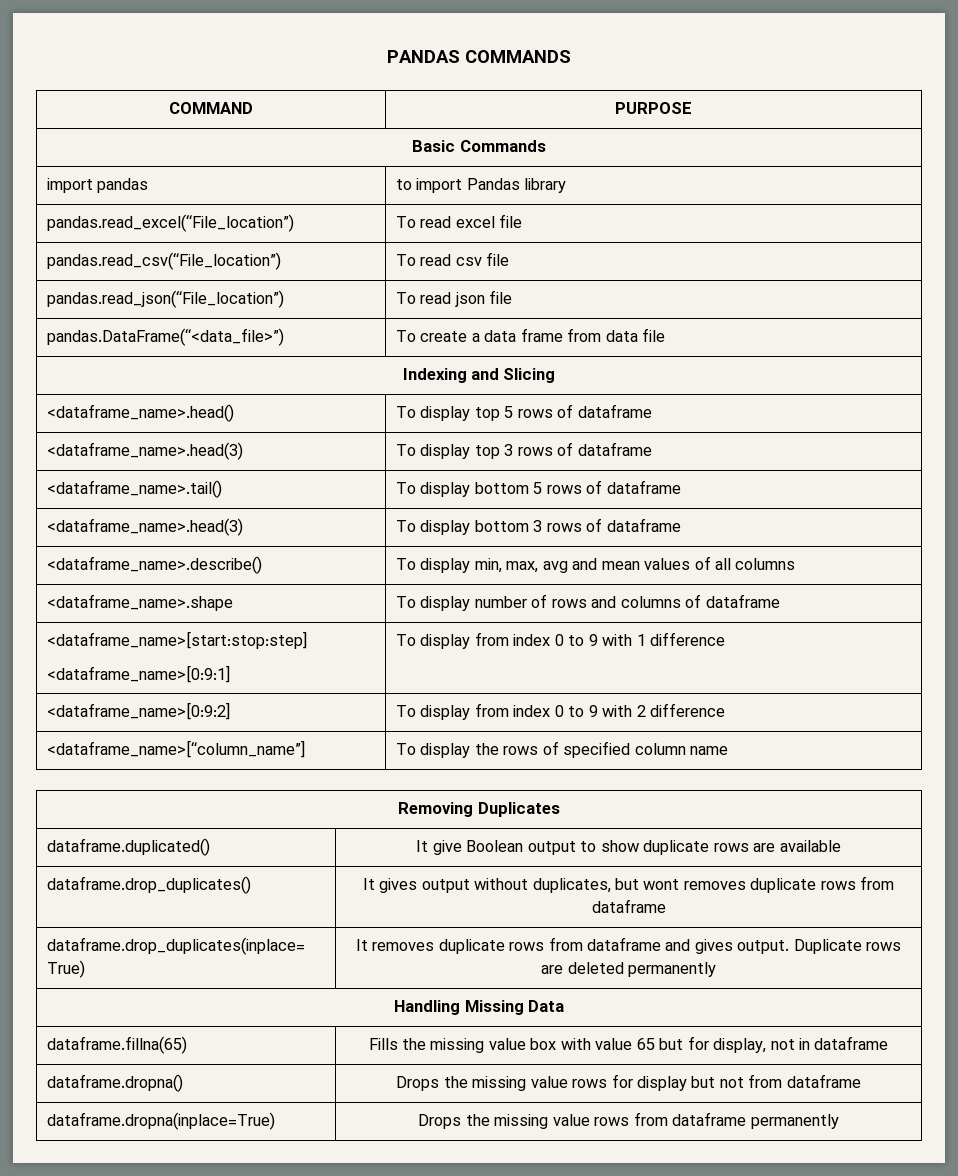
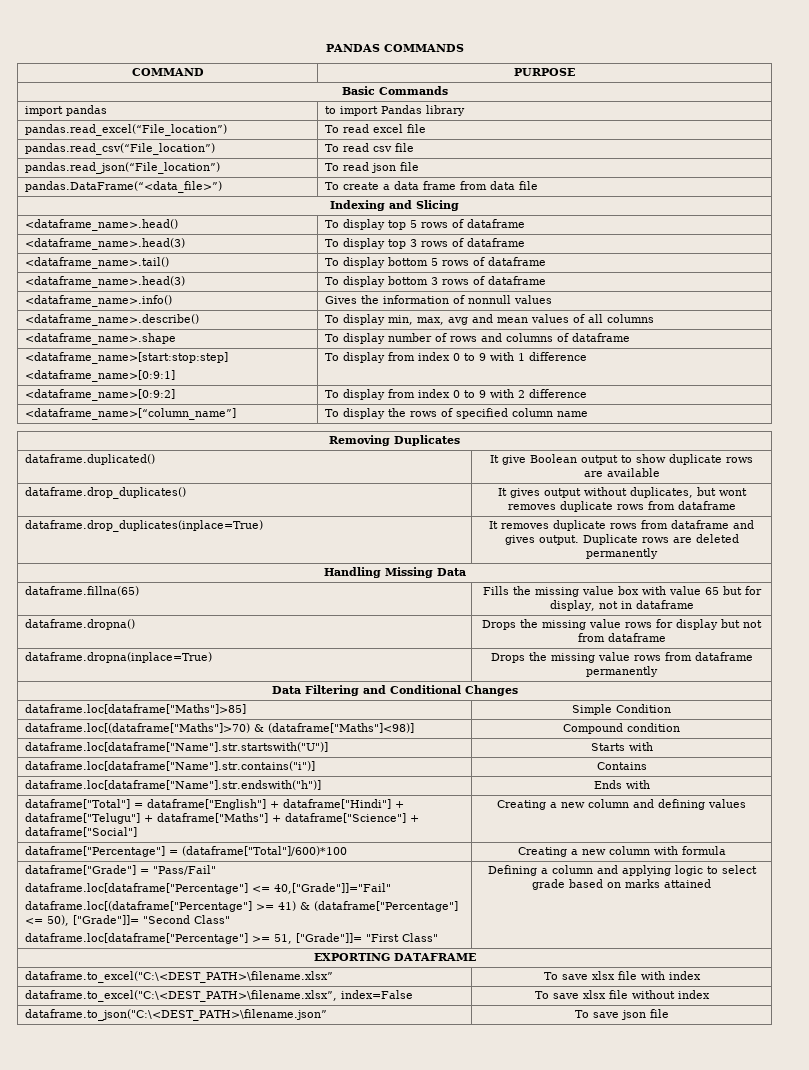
(681, 525) none -> [25,295,173,307] [325,295,553,304] // <dataframe_name>.info() | Gives the information of nonnull values
(839, 1121) none -> [271,685,518,696] [25,704,247,714] [572,704,671,715] [25,723,415,733] [563,723,680,734] [25,742,329,752] [590,742,653,751] [25,761,316,771] [596,762,647,770] [25,780,322,790] [593,780,650,789] [25,799,405,810] [25,813,420,824] [25,827,138,837] [497,799,746,810] [25,846,348,857] [517,846,726,857] [25,865,217,875] [25,883,392,894] [25,901,459,912] [25,915,231,926] [25,933,439,944] [487,865,757,876] [532,879,711,890] [313,953,476,961] [25,971,334,983] [543,971,701,980] [25,990,414,1002] [534,990,710,999] [25,1009,328,1021] [574,1009,669,1020] // Data Filtering and Conditional Changes // dataframe.loc[dataframe["Maths"]>85] | Simple Condition // dataframe.loc[(dataframe["Maths"]>70) & (dataframe["Maths"]<98)] | Compound condition // dataframe.loc[dataframe["Name"].str.startswith("U")] | Starts with // dataframe.loc[dataframe["Name"].str.contains("i")] | Contains // dataframe.loc[dataframe["Name"].str.endswith("h")] | Ends with // dataframe["Total"] = dataframe["English"] + dataframe["Hindi"] + dataframe["Telugu"] + dataframe["Maths"] + dataframe["Science"] + dataframe["Social"] | Creating a new column and defining values // dataframe["Percentage"] = (dataframe["Total"]/600)*100 | Creating a new column with formula // dataframe["Grade"] = "Pass/Fail" // dataframe.loc[dataframe["Percentage"] <= 40,["Grade"]]="Fail" // dataframe.loc[(dataframe["Percentage"] >= 41) & (dataframe["Percentage"] <= 50), ["Grade"]]= "Second Class" // dataframe.loc[dataframe["Percentage"] >= 51, ["Grade"]]= "First Class" | Defining a column and applying logic to select grade based on marks attained // EXPORTING DATAFRAME // dataframe.to_excel("C:\<DEST_PATH>\filename.xlsx” | To save xlsx file with index // dataframe.to_excel("C:\<DEST_PATH>\filename.xlsx”, index=False | To save xlsx file without index // dataframe.to_json("C:\<DEST_PATH>\filename.json” | To save json file

